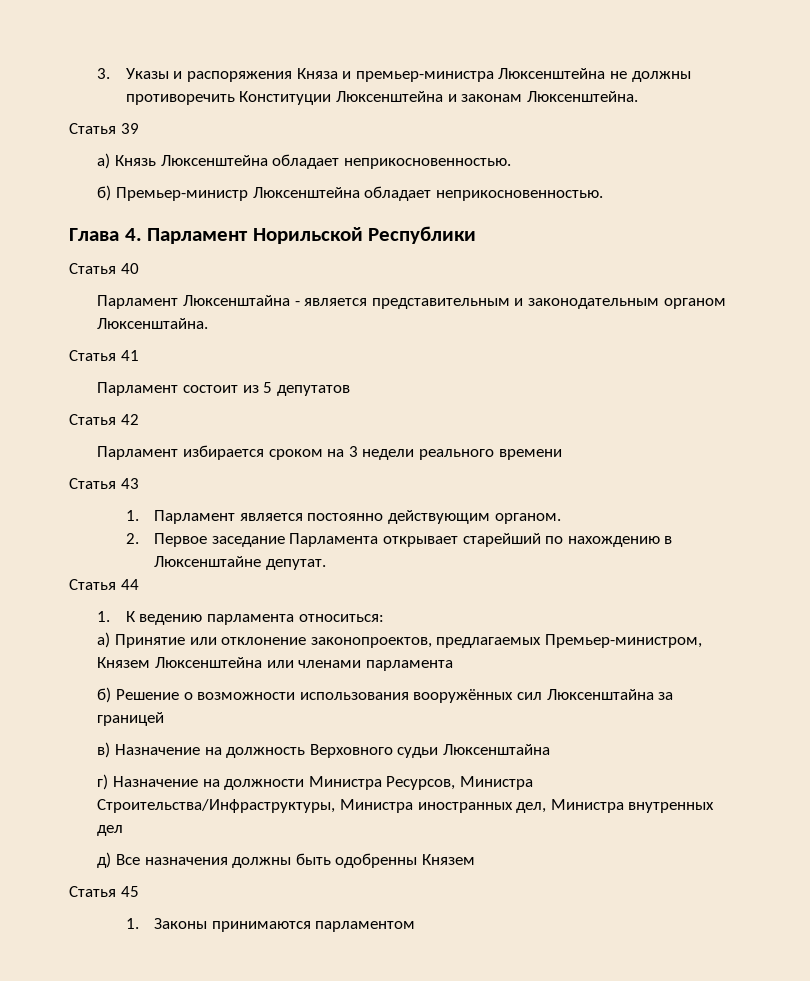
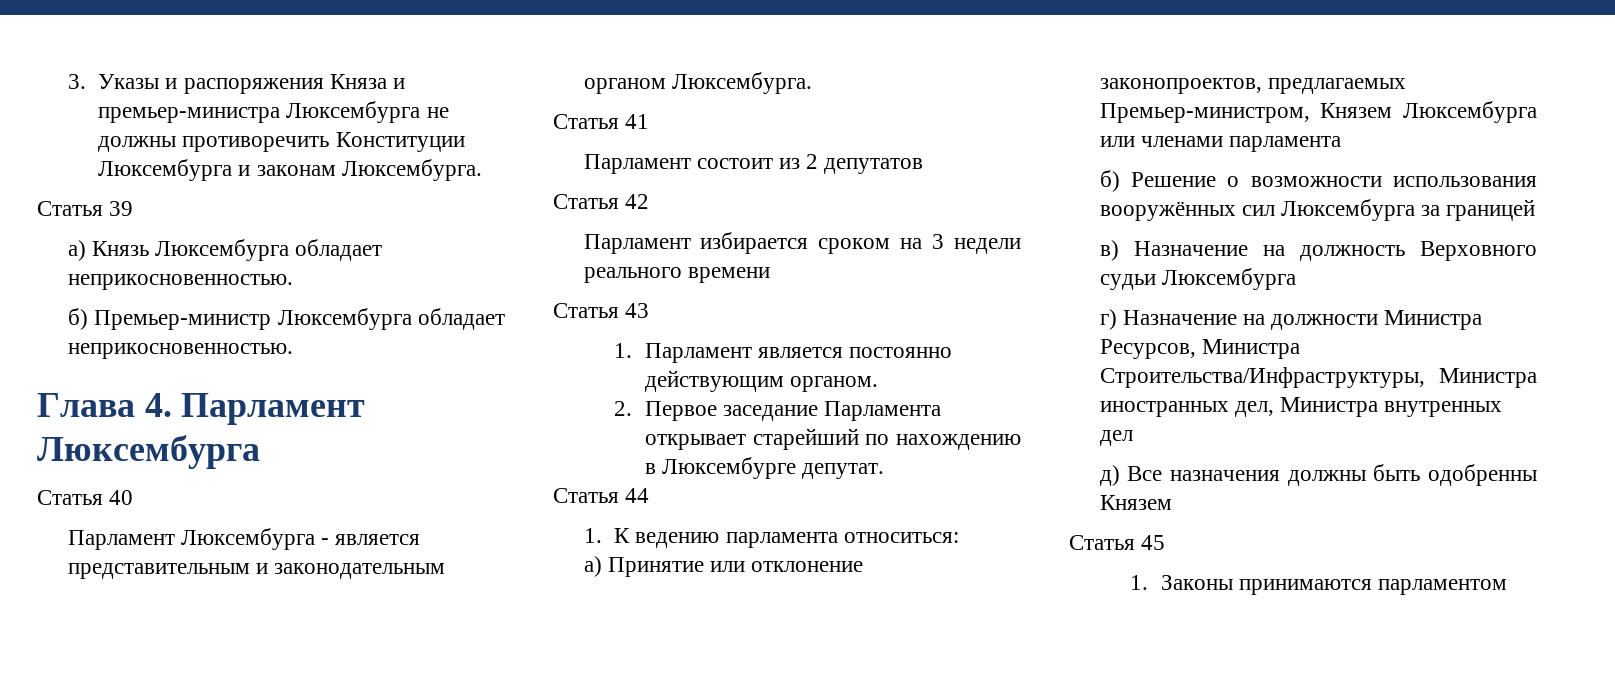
[498,68,606,79] Люксенштейна -> [286,101,421,123] Люксембурга
[336,91,444,102] Люксенштейна -> [98,159,233,181] Люксембурга
[526,91,638,102] Люксенштейна. -> [341,159,482,181] Люксембурга.
[160,155,268,166] Люксенштейна -> [155,239,290,261] Люксембурга
[252,187,360,198] Люксенштейна -> [277,308,412,330] Люксембурга
[252,226,477,244] Норильской Республики -> [37,435,260,469] Люксембурга
[183,295,291,306] Люксенштайна -> [180,528,315,550] Люксембурга
[97,318,209,329] Люксенштайна. -> [671,72,812,94] Люксембурга.
[263,382,273,393] 5 -> [806,154,819,169] 2
[154,556,262,567] Люксенштайне -> [662,457,797,479] Люксембурге
[155,657,263,668] Люксенштейна -> [1403,101,1537,123] Люксембурга
[546,689,654,700] Люксенштайна -> [1281,199,1416,221] Люксембурга
[442,744,550,755] Люксенштайна -> [1161,268,1296,290] Люксембурга

